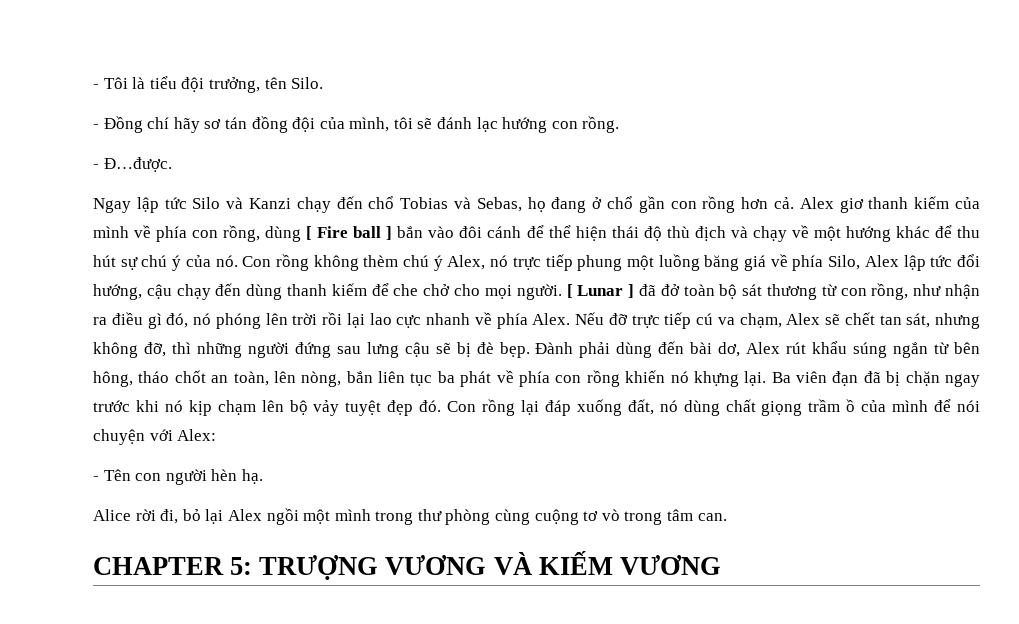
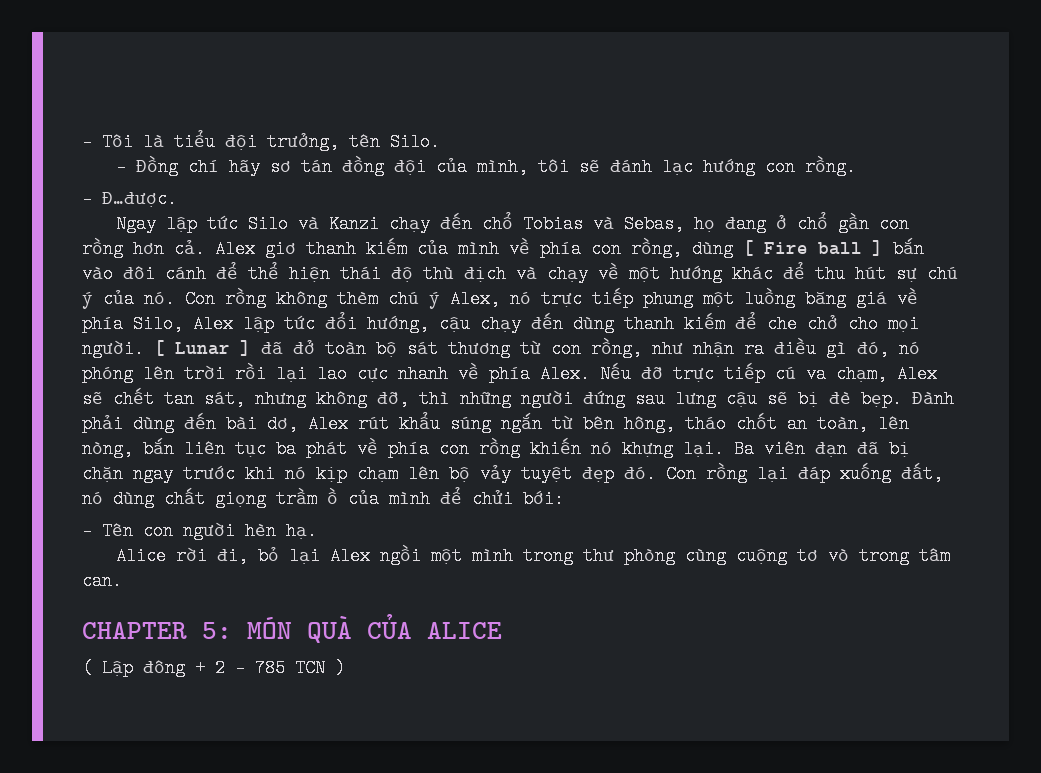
[956,400,980,412] [93,429,217,445] nói chuyện với Alex: -> [472,490,564,508] chửi bới:
[259,551,721,580] TRƯỢNG VƯƠNG VÀ KIẾM VƯƠNG -> [247,614,502,643] [82,659,345,677] MÓN QUÀ CỦA ALICE // ( Lập đông + 2 - 785 TCN )

